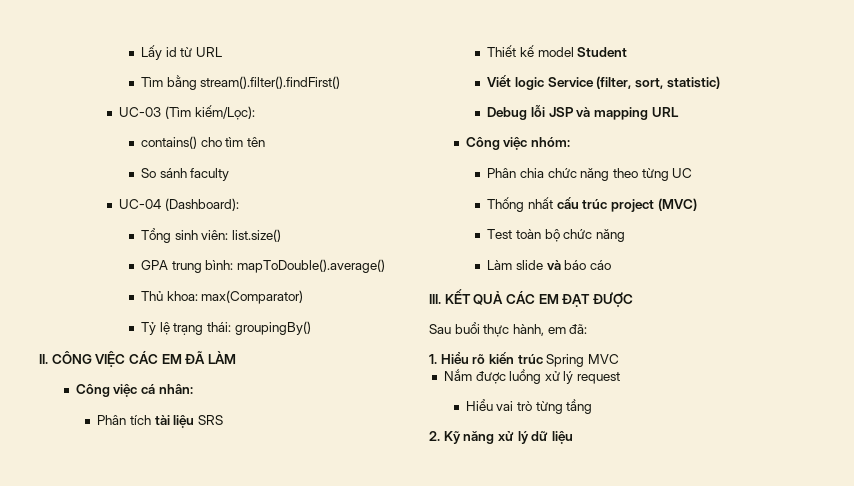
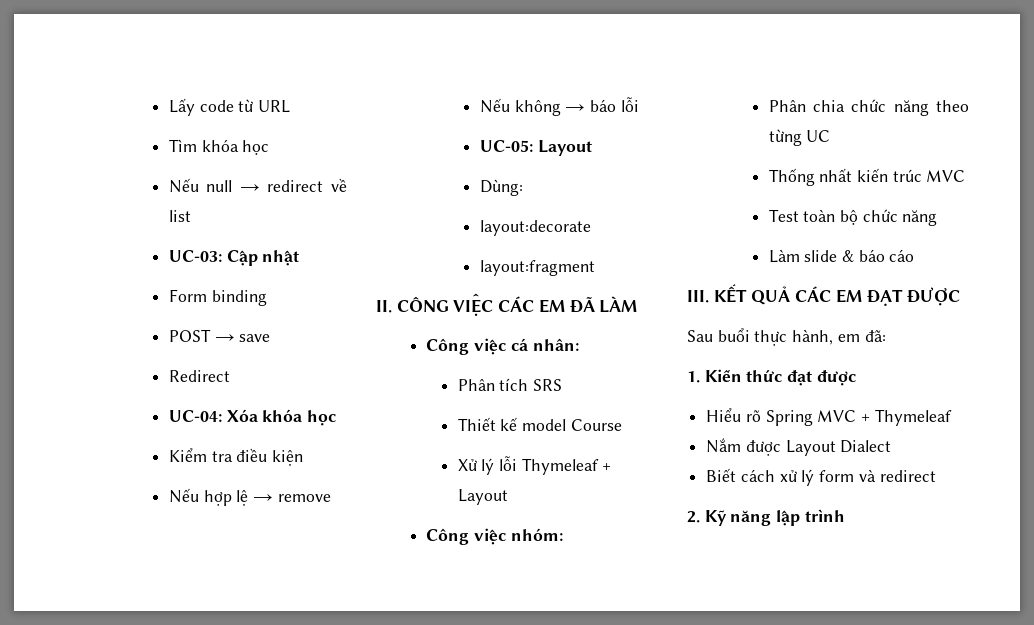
[165,47,177,57] id -> [199,100,234,112] code
[166,75,341,90] [119,105,255,120] [141,136,266,149] [141,168,230,181] [119,198,239,211] [141,228,282,243] [141,259,386,273] [141,290,304,304] [141,321,311,335] bằng stream().filter().findFirst() // UC-03 (Tìm kiếm/Lọc): // contains() cho tìm tên // So sánh faculty // UC-04 (Dashboard): // Tổng sinh viên: list.size() // GPA trung bình: mapToDouble().average() // Thủ khoa: max(Comparator) // Tỷ lệ trạng thái: groupingBy() -> [201,139,270,155] [168,178,347,193] [168,210,191,222] [168,250,300,266] [168,289,267,306] [168,329,271,342] [168,370,230,382] [168,409,337,426] [168,448,304,466] [168,488,331,506] [479,97,639,116] [479,140,592,156] [479,179,523,196] [479,220,591,236] [479,260,595,276] khóa học // Nếu null → redirect về list // UC-03: Cập nhật // Form binding // POST → save // Redirect // UC-04: Xóa khóa học // Kiểm tra điều kiện // Nếu hợp lệ → remove // Nếu không → báo lỗi // UC-05: Layout // Dùng: // layout:decorate // layout:fragment
[154,415,195,428] tài liệu -> (529, 384) none
[577,47,628,57] [487,75,720,90] [487,105,679,120] Student // Viết logic Service (filter, sort, statistic) // Debug lỗi JSP và mapping URL -> [570,419,622,431] [457,456,612,475] [457,489,508,505] Course // Xử lý lỗi Thymeleaf + Layout
[556,197,697,212] cấu trúc project (MVC) -> [857,168,966,182] kiến trúc MVC
[546,260,561,270] và -> [842,250,855,262] &
[440,352,543,364] Hiểu rõ kiến trúc -> [704,369,856,386] [706,408,761,422] Kiến thức đạt được // Hiểu rõ
(619, 359) none -> [861,409,952,426] + Thymeleaf
[509,369,621,384] [465,399,593,414] luồng xử lý request // Hiểu vai trò từng tầng -> [785,440,892,456] [706,468,936,486] Layout Dialect // Biết cách xử lý form và redirect
[497,431,573,444] xử lý dữ liệu -> [776,509,845,526] lập trình

